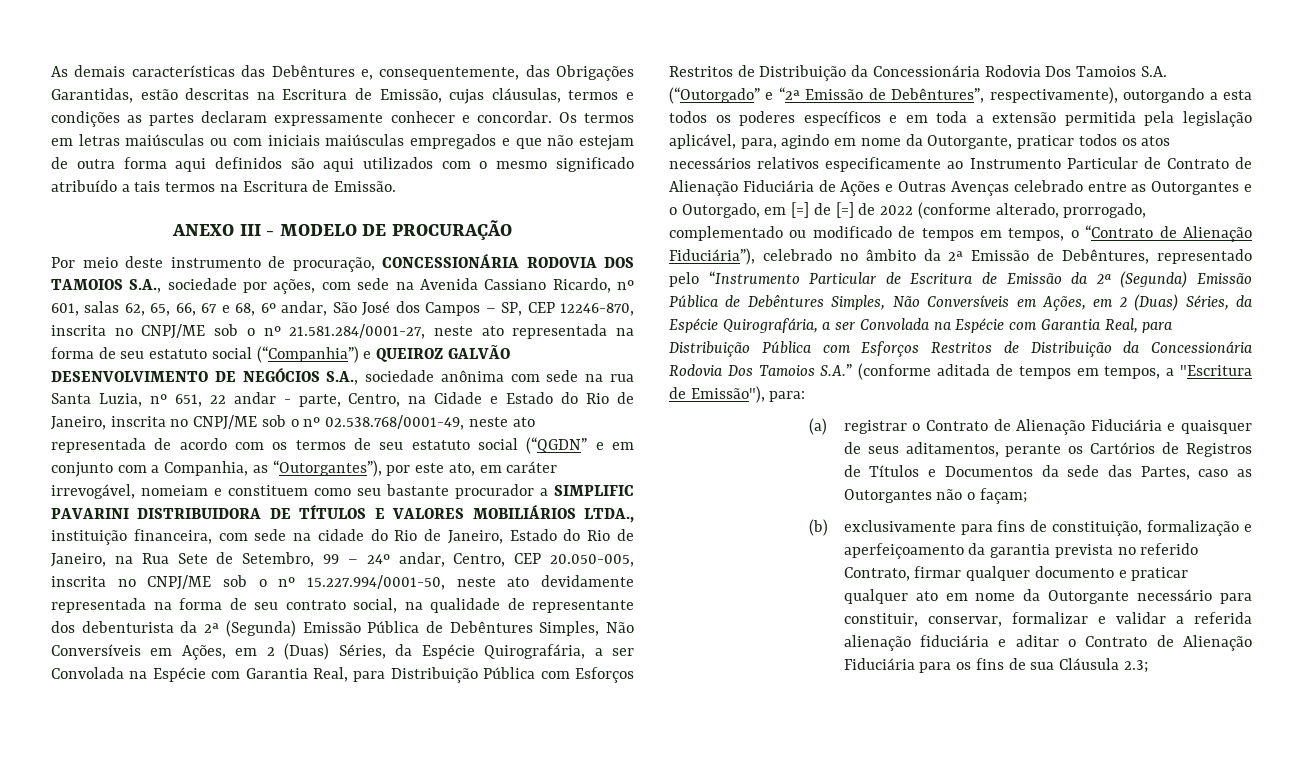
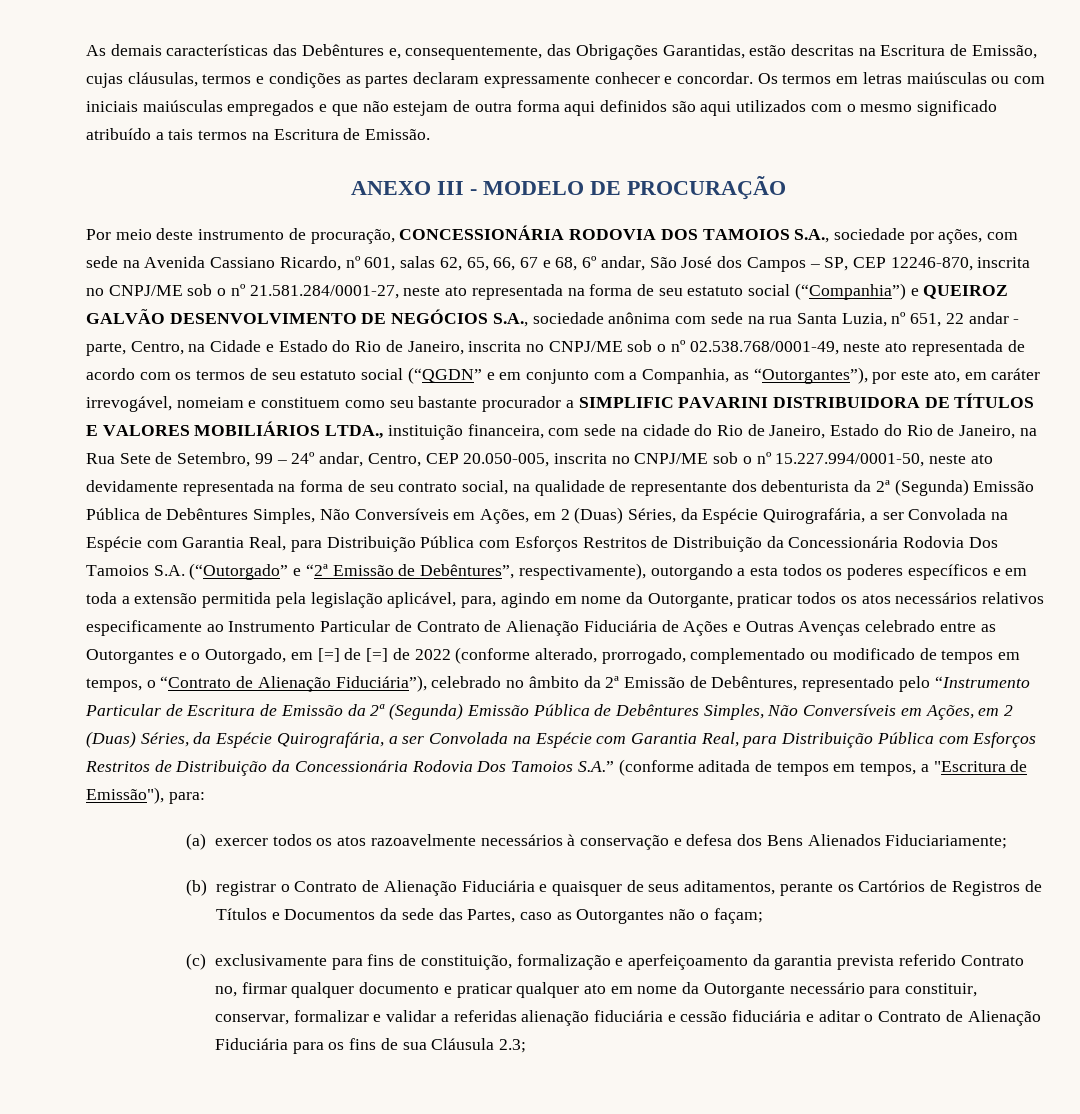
(827, 426) none -> [214,834,1008,850] [186,879,208,896] exercer todos os atos razoavelmente necessários à conservação e defesa dos Bens Alienados Fiduciariamente; // (b)
[808,519,828,536] (b) -> [186,953,207,970] (c)
[1117,543,1199,555] [843,567,910,581] no referido Contrato, -> [898,954,1024,966] [214,986,237,997] referido Contrato no,
[1194,612,1252,624] referida -> [453,1010,517,1022] referidas
(1007, 643) none -> [680,1010,814,1022] cessão fiduciária e

